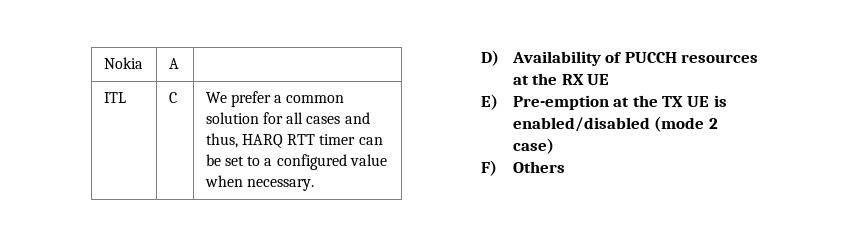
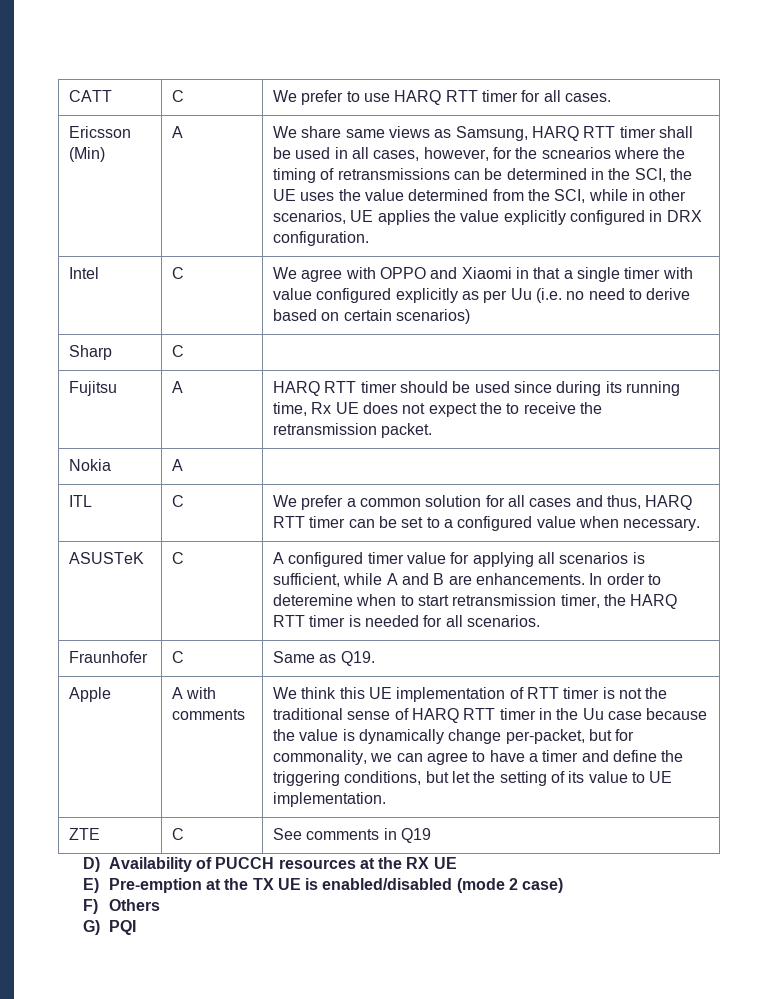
(103, 63) none -> [69,90,113,102] [172,90,185,102] [273,90,611,105] [69,126,132,138] [69,147,106,162] [172,126,184,138] [273,126,693,141] [273,147,686,161] [273,168,692,183] [273,189,687,203] [273,210,702,225] [273,231,370,246] [69,267,100,279] [172,267,185,279] [273,267,693,282] [273,288,691,303] [273,309,470,324] [69,345,113,360] [172,345,185,357] [69,381,118,396] [172,381,184,393] [273,381,680,396] [273,402,602,417] [273,423,433,438] CATT | C | We prefer to use HARQ RTT timer for all cases. // Ericsson (Min) | A | We share same views as Samsung, HARQ RTT timer shall be used in all cases, however, for the scnearios where the timing of retransmissions can be determined in the SCI, the UE uses the value determined from the SCI, while in other scenarios, UE applies the value explicitly configured in DRX configuration. // Intel | C | We agree with OPPO and Xiaomi in that a single timer with value configured explicitly as per Uu (i.e. no need to derive based on certain scenarios) // Sharp | C | // Fujitsu | A | HARQ RTT timer should be used since during its running time, Rx UE does not expect the to receive the retransmission packet. //
(315, 185) none -> [69,552,145,564] [172,552,185,564] [273,552,645,567] [273,573,661,587] [273,594,678,609] [273,615,540,627] [69,651,149,663] [172,651,185,663] [273,651,375,666] [69,687,112,702] [172,687,217,699] [172,709,246,720] [273,687,668,702] [273,708,708,723] [273,729,635,744] [273,750,684,765] [273,771,673,786] [273,792,387,807] [69,828,101,840] [172,828,185,840] [273,828,431,843] // ASUSTeK | C | A configured timer value for applying all scenarios is sufficient, while A and B are enhancements. In order to deteremine when to start retransmission timer, the HARQ RTT timer is needed for all scenarios. // Fraunhofer | C | Same as Q19. // Apple | A with comments | We think this UE implementation of RTT timer is not the traditional sense of HARQ RTT timer in the Uu case because the value is dynamically change per-packet, but for commonality, we can agree to have a timer and define the triggering conditions, but let the setting of its value to UE implementation. // ZTE | C | See comments in Q19
(565, 167) none -> [83,920,136,935] // G) PQI

